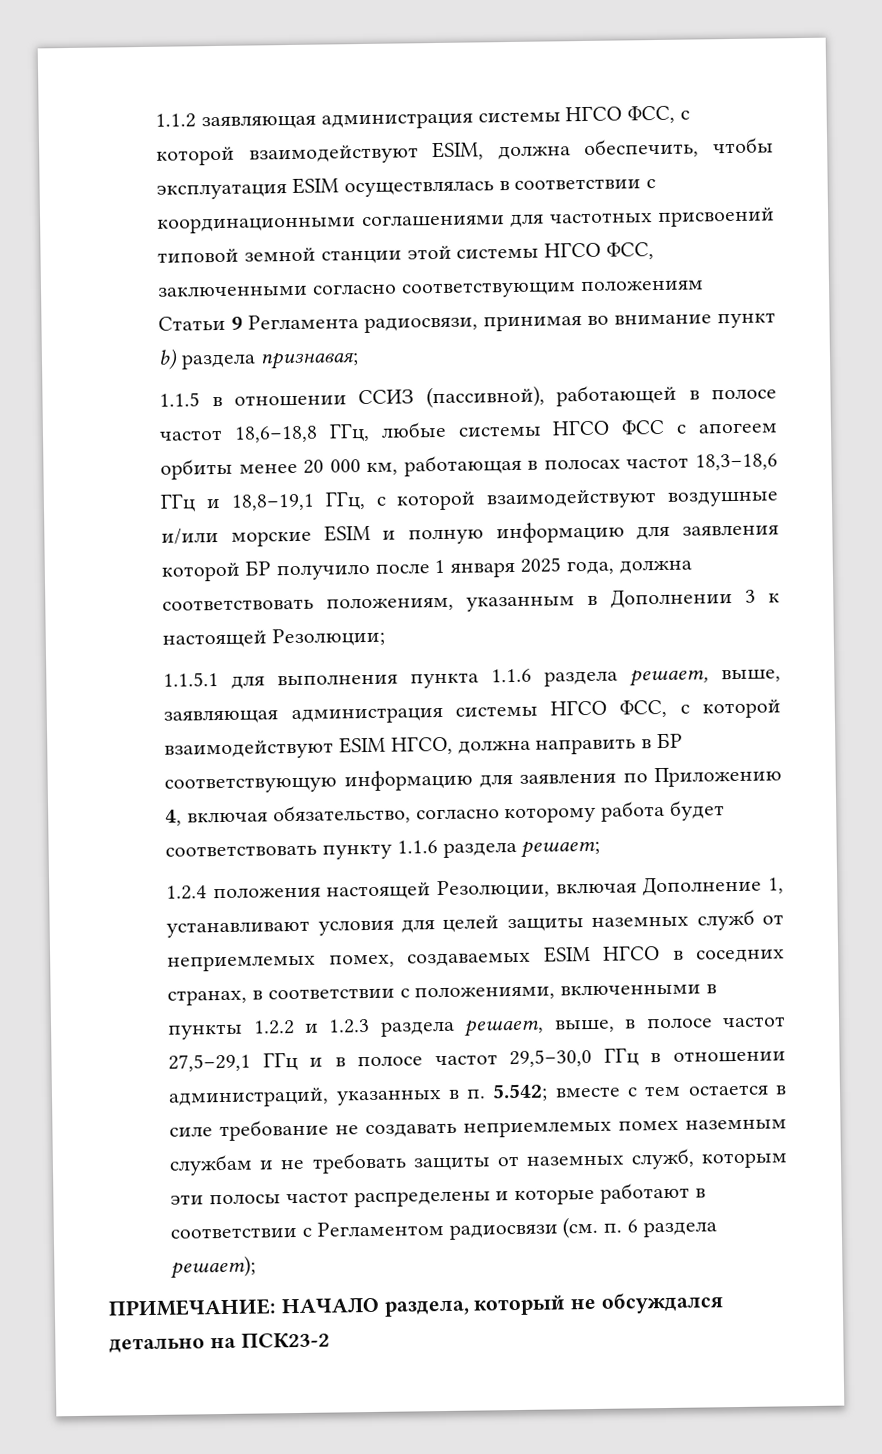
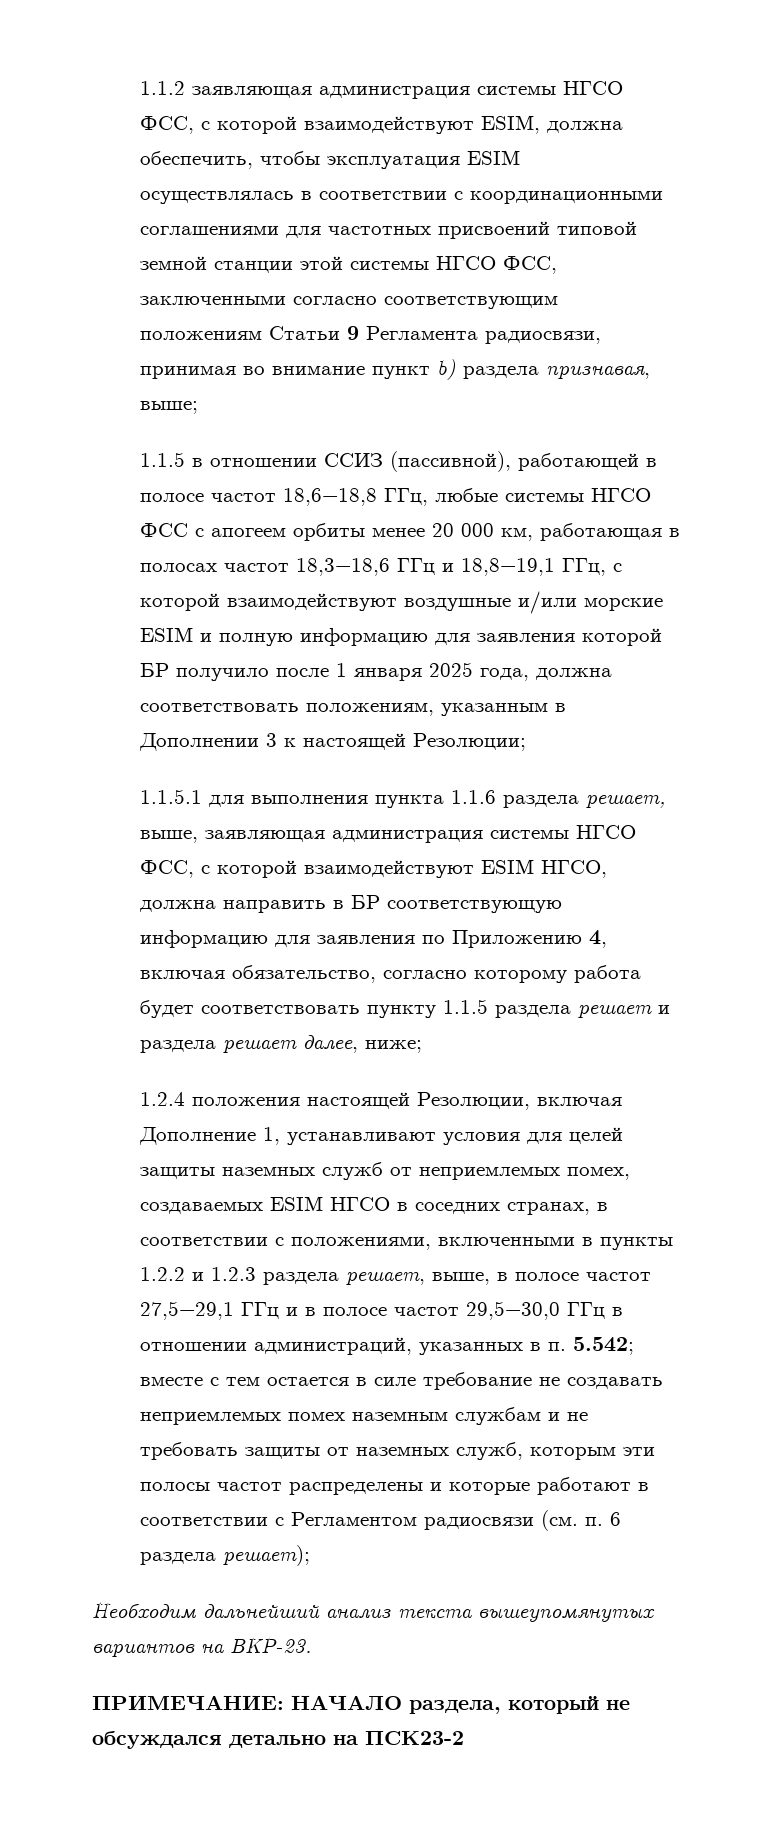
[259,351,359,370] признавая; -> [545,365,650,380] [139,401,198,414] признавая, выше;
[396,839,601,858] 1.1.6 раздела решает; -> [442,999,670,1019] [139,1035,422,1054] 1.1.5 раздела решает и раздела решает далее, ниже;
(257, 1267) none -> [92,1601,655,1622] [92,1637,311,1658] // Необходим дальнейший анализ текста вышеупомянутых вариантов на ВКР-23.

